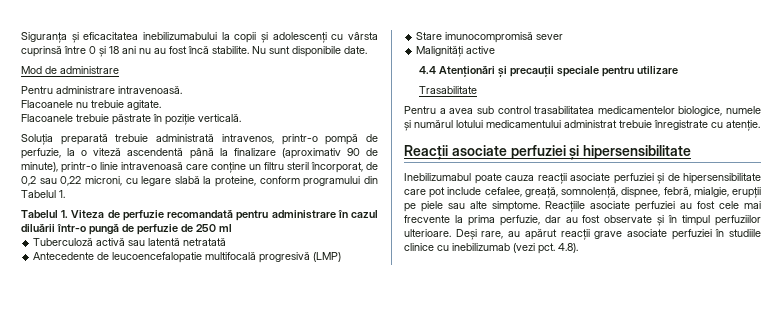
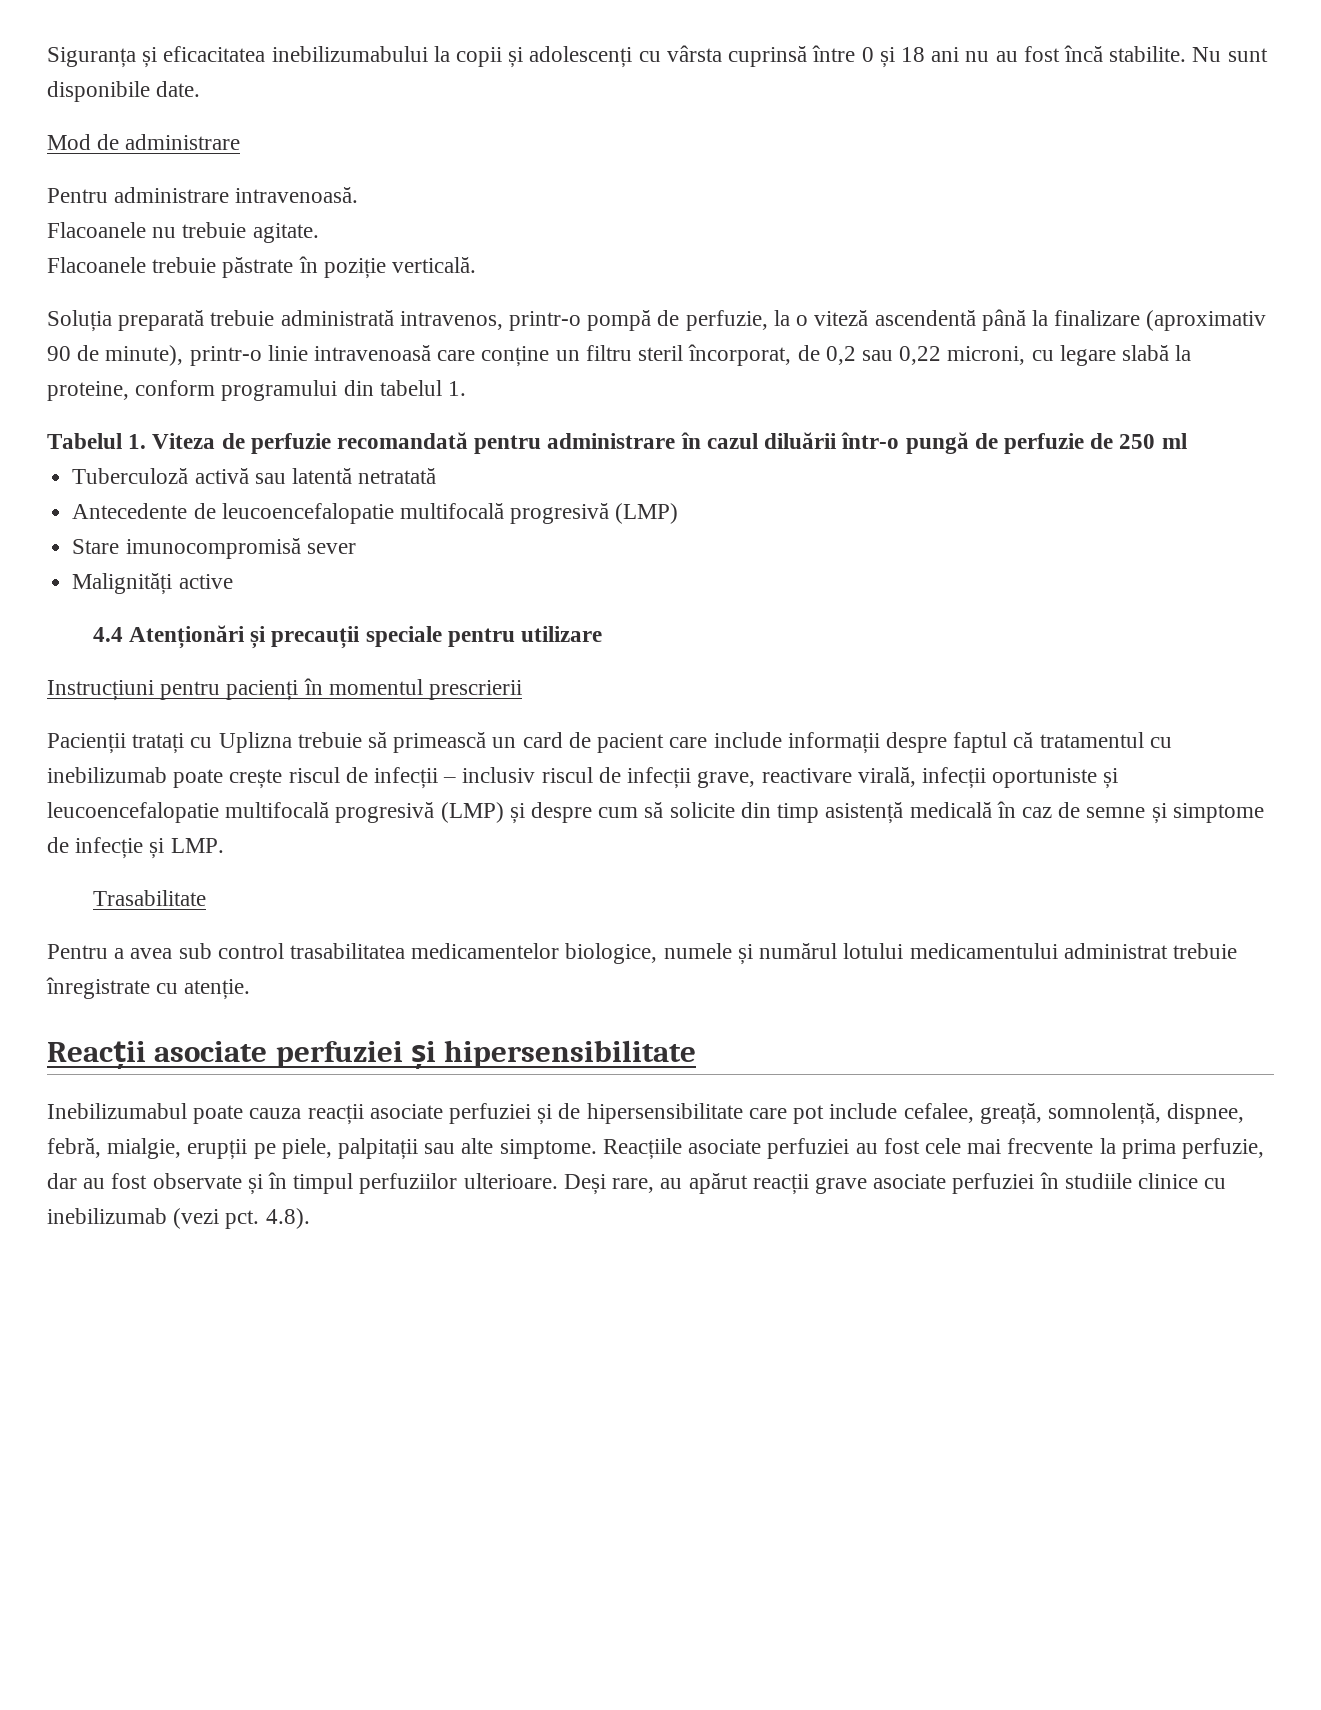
[21,190,56,198] Tabelul -> [379,380,442,396] tabelul
(678, 70) none -> [47,678,523,701] [47,732,1172,754] [47,767,1119,789] [47,801,1264,824] [47,837,224,859] // Instrucțiuni pentru pacienți în momentul prescrierii // Pacienții tratați cu Uplizna trebuie să primească un card de pacient care include informații despre faptul că tratamentul cu inebilizumab poate crește riscul de infecții – inclusiv riscul de infecții grave, reactivare virală, infecții oportuniste și leucoencefalopatie multifocală progresivă (LMP) și despre cum să solicite din timp asistență medicală în caz de semne și simptome de infecție și LMP.
[421,201,443,212] piele -> [281,1138,419,1160] piele, palpitații

